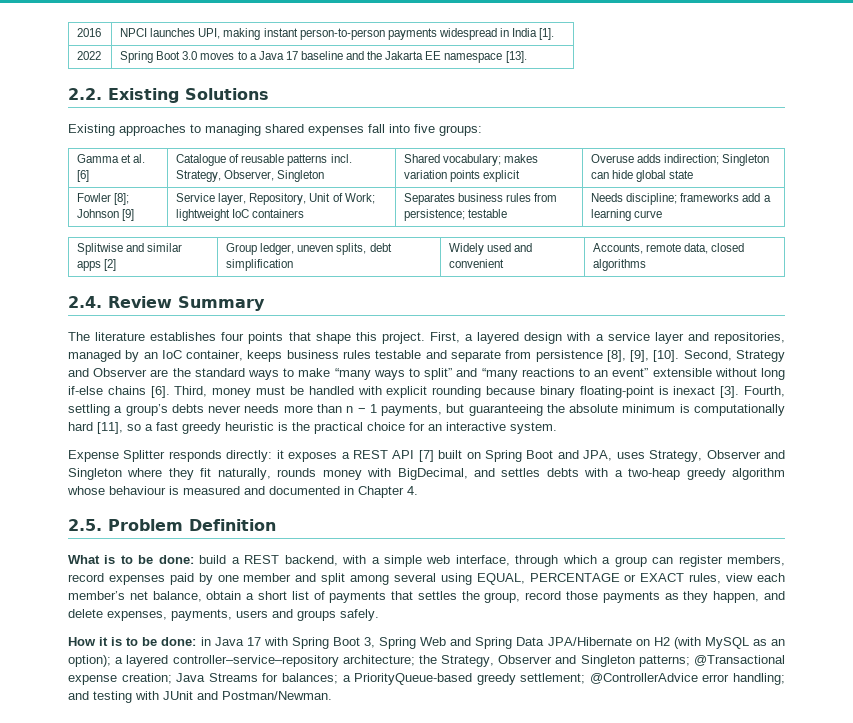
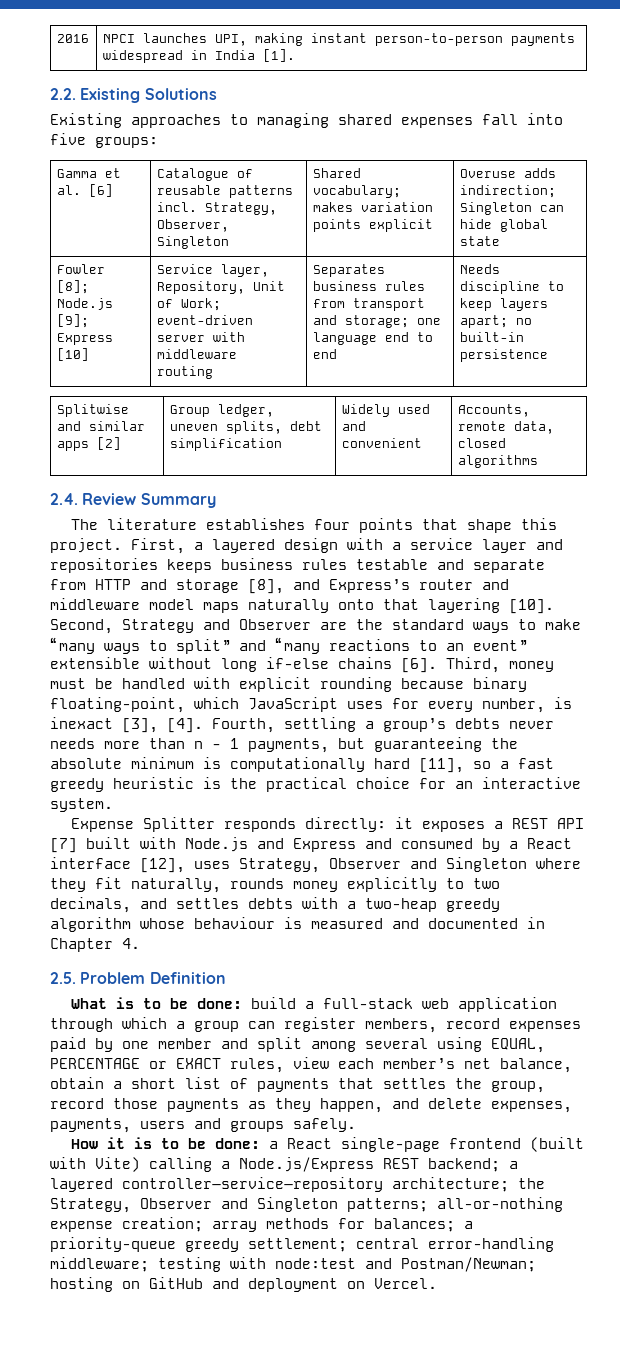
[77,51,102,60] [120,51,527,63] // 2022 | Spring Boot 3.0 moves to a Java 17 baseline and the Jakarta EE namespace [13]. -> (295, 55) none
[77,209,135,221] Johnson [9] -> [56,298,113,310] [56,314,89,328] [56,333,113,345] [56,348,89,361] Node.js [9]; Express [10]
[176,209,305,221] lightweight IoC containers -> [156,315,253,325] [156,332,245,342] [156,349,237,359] [156,366,213,379] event-driven server with middleware routing
[404,209,508,221] [591,193,771,205] [591,209,663,221] persistence; testable | Needs discipline; frameworks add a learning curve -> [352,298,425,311] [312,315,441,328] [312,332,433,345] [312,349,337,359] [459,264,500,274] [459,281,564,294] [459,298,548,311] [459,315,532,328] [459,332,524,342] [459,349,548,362] transport and storage; one language end to end | Needs discipline to keep layers apart; no built-in persistence
[713,332,785,344] [68,350,244,362] repositories, managed by an IoC container, -> [50,558,158,573] repositories
[535,350,650,362] persistence [8], [9], -> [95,579,509,594] [50,598,500,613] HTTP and storage [8], and Express’s router and middleware model maps naturally onto that layering
[579,386,740,398] floating-point is inexact [3]. -> [50,697,572,713] [50,717,203,733] floating-point, which JavaScript uses for every number, is inexact [3], [4].
[466,450,613,462] on Spring Boot and JPA, -> [140,837,572,852] [50,857,185,873] with Node.js and Express and consumed by a React interface [12],
[367,468,468,480] with BigDecimal, -> [347,877,500,892] [50,897,131,913] explicitly to two decimals,
[244,555,510,567] REST backend, with a simple web interface, -> [323,997,558,1012] full-stack web application
[200,637,786,649] [68,655,111,667] in Java 17 with Spring Boot 3, Spring Web and Spring Data JPA/Hibernate on H2 (with MySQL as an option); -> [269,1137,585,1152] [50,1157,500,1172] a React single-page frontend (built with Vite) calling a Node.js/Express REST backend;
[693,655,785,666] @Transactional -> [437,1197,563,1212] all-or-nothing
[176,673,258,682] Java Streams -> [212,1218,329,1232] array methods
[354,673,473,685] PriorityQueue-based -> [50,1237,176,1252] priority-queue
[589,673,786,685] [68,691,332,703] @ControllerAdvice error handling; and testing with JUnit and Postman/Newman. -> [356,1237,554,1252] [50,1257,536,1272] [50,1277,437,1292] central error-handling middleware; testing with node:test and Postman/Newman; hosting on GitHub and deployment on Vercel.

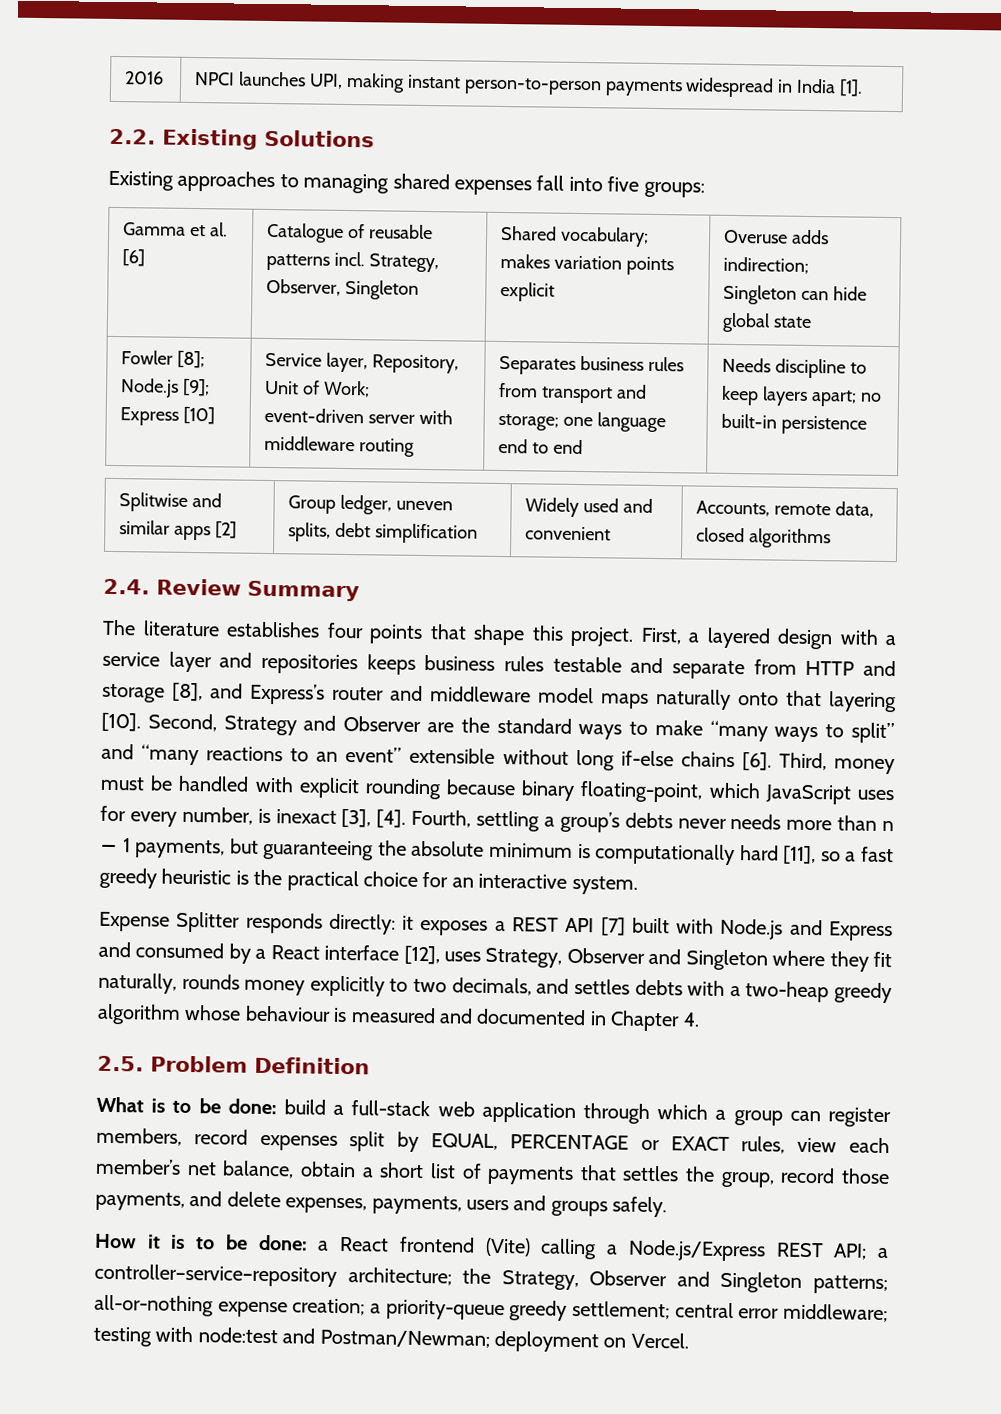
[50,1037,482,1052] paid by one member and split among several using -> [349,1131,420,1152] split by
[167,1098,383,1113] payments as they happen, -> [95,1191,185,1211] payments,
[341,1137,585,1152] [50,1157,140,1172] single-page frontend (built with Vite) -> [398,1236,531,1257] frontend (Vite)
[428,1158,518,1172] [50,1178,113,1192] backend; a layered -> [833,1243,890,1260] API; a
[212,1218,455,1232] array methods for balances; -> (366, 1307) none
[428,1237,554,1252] error-handling -> [738,1308,780,1319] error
[50,1277,239,1292] hosting on GitHub and -> (490, 1338) none

